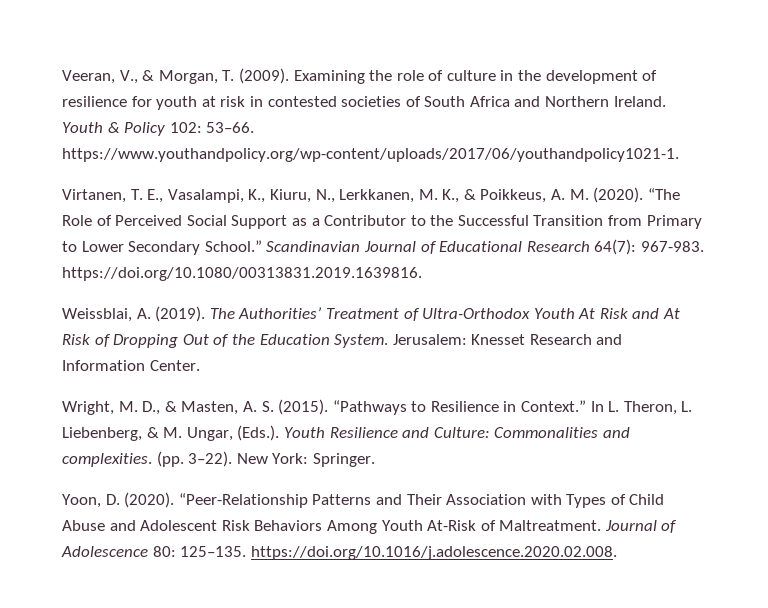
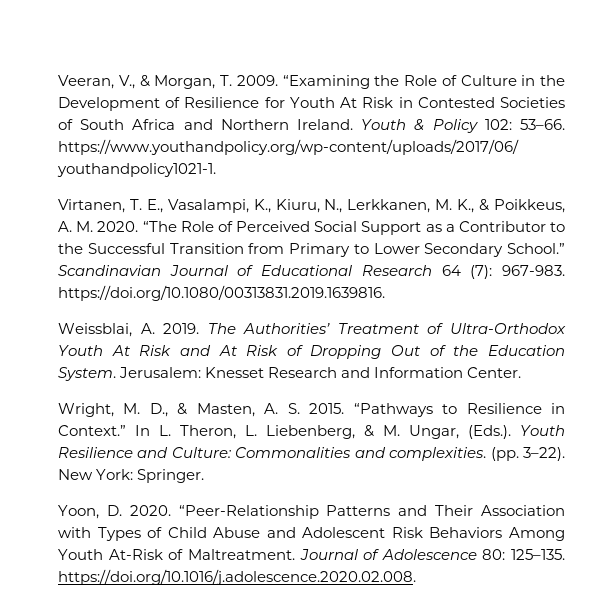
[238,68,658,84] [62,96,402,110] (2009). Examining the role of culture in the development of resilience for youth at risk in contested societies -> [236,75,565,89] [58,97,565,111] 2009. “Examining the Role of Culture in the Development of Resilience for Youth At Risk in Contested Societies
[593,187,644,203] (2020). -> [97,221,139,232] 2020.
[594,239,637,255] 64(7): -> [441,265,493,279] 64 (7):
[155,306,206,322] (2019). -> [163,323,200,334] 2019.
[278,399,329,415] (2015). -> [309,403,345,414] 2015.
[124,492,175,508] (2020). -> [129,505,171,516] 2020.

